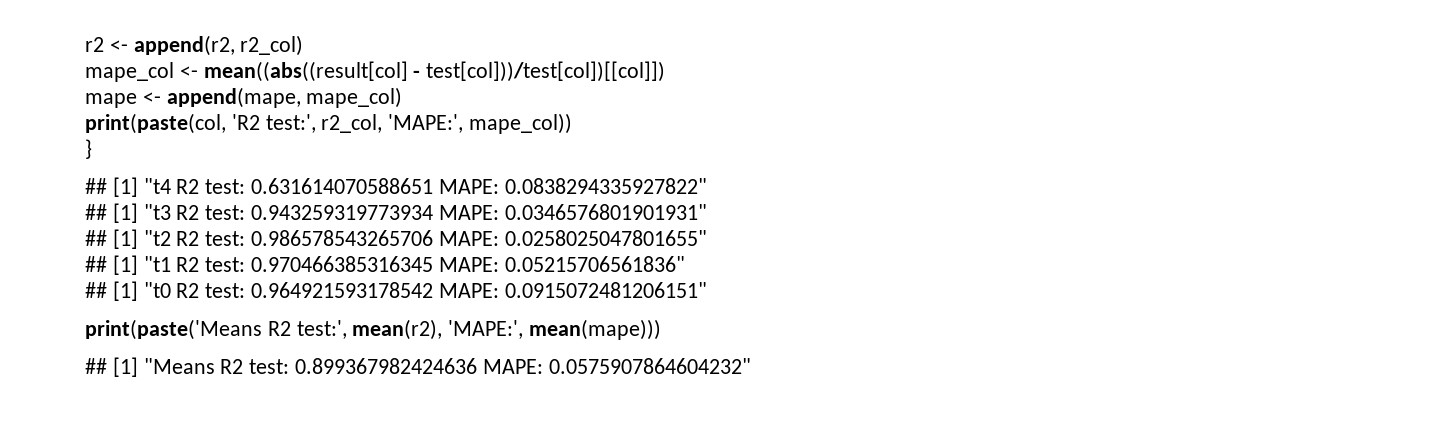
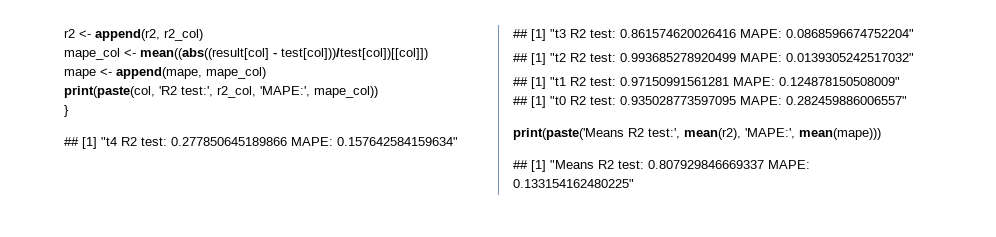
[251,178,707,194] 0.631614070588651 MAPE: 0.0838294335927822" -> [171,137,458,146] 0.277850645189866 MAPE: 0.157642584159634"
[251,204,707,220] 0.943259319773934 MAPE: 0.0346576801901931" -> [620,29,914,38] 0.861574620026416 MAPE: 0.0868596674752204"
[251,230,707,246] 0.986578543265706 MAPE: 0.0258025047801655" -> [620,53,914,62] 0.993685278920499 MAPE: 0.0139305242517032"
[251,256,685,272] 0.970466385316345 MAPE: 0.05215706561836" -> [620,77,900,86] 0.97150991561281 MAPE: 0.124878150508009"
[251,282,707,298] 0.964921593178542 MAPE: 0.0915072481206151" -> [620,96,907,105] 0.935028773597095 MAPE: 0.282459886006557"
[295,358,751,374] 0.899367982424636 MAPE: 0.0575907864604232" -> [648,160,810,169] [513,179,634,188] 0.807929846669337 MAPE: 0.133154162480225"

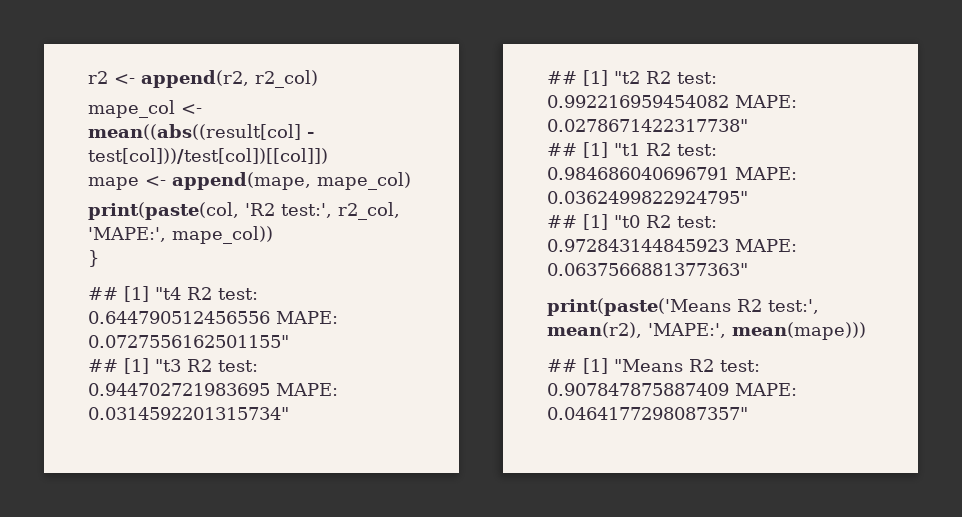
[171,137,458,146] 0.277850645189866 MAPE: 0.157642584159634" -> [88,311,338,324] [88,335,289,348] 0.644790512456556 MAPE: 0.0727556162501155"
[620,29,914,38] 0.861574620026416 MAPE: 0.0868596674752204" -> [88,383,338,396] [88,407,289,420] 0.944702721983695 MAPE: 0.0314592201315734"
[620,53,914,62] 0.993685278920499 MAPE: 0.0139305242517032" -> [547,95,797,108] [547,119,748,132] 0.992216959454082 MAPE: 0.0278671422317738"
[620,77,900,86] 0.97150991561281 MAPE: 0.124878150508009" -> [547,167,797,180] [547,191,748,204] 0.984686040696791 MAPE: 0.0362499822924795"
[620,96,907,105] 0.935028773597095 MAPE: 0.282459886006557" -> [547,239,797,252] [547,263,748,276] 0.972843144845923 MAPE: 0.0637566881377363"
[648,160,810,169] [513,179,634,188] 0.807929846669337 MAPE: 0.133154162480225" -> [547,383,797,396] [547,407,748,420] 0.907847875887409 MAPE: 0.0464177298087357"

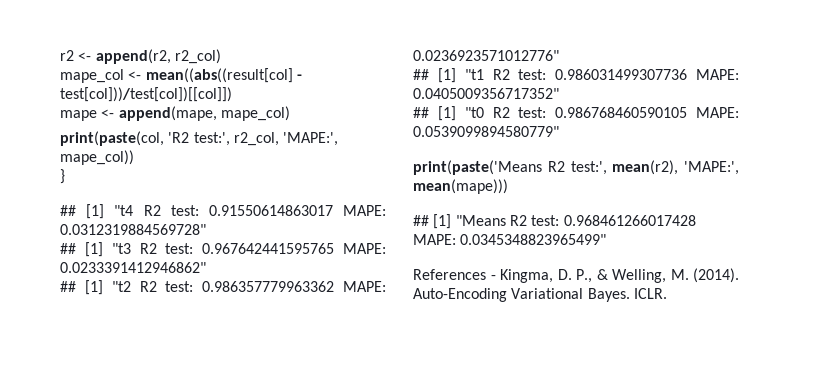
[88,311,338,324] [88,335,289,348] 0.644790512456556 MAPE: 0.0727556162501155" -> [208,205,386,216] [60,224,206,235] 0.91550614863017 MAPE: 0.0312319884569728"
[88,383,338,396] [88,407,289,420] 0.944702721983695 MAPE: 0.0314592201315734" -> [202,243,386,254] [60,262,206,273] 0.967642441595765 MAPE: 0.0233391412946862"
[547,95,797,108] [547,119,748,132] 0.992216959454082 MAPE: 0.0278671422317738" -> [202,281,386,292] [413,50,559,61] 0.986357779963362 MAPE: 0.0236923571012776"
[547,167,797,180] [547,191,748,204] 0.984686040696791 MAPE: 0.0362499822924795" -> [555,69,739,80] [413,88,559,99] 0.986031499307736 MAPE: 0.0405009356717352"
[547,239,797,252] [547,263,748,276] 0.972843144845923 MAPE: 0.0637566881377363" -> [555,107,739,118] [413,126,559,137] 0.986768460590105 MAPE: 0.0539099894580779"
[547,383,797,396] [547,407,748,420] 0.907847875887409 MAPE: 0.0464177298087357" -> [563,215,696,226] [413,234,607,245] [413,268,739,283] [413,288,667,302] 0.968461266017428 MAPE: 0.0345348823965499" // References - Kingma, D. P., & Welling, M. (2014). Auto-Encoding Variational Bayes. ICLR.

